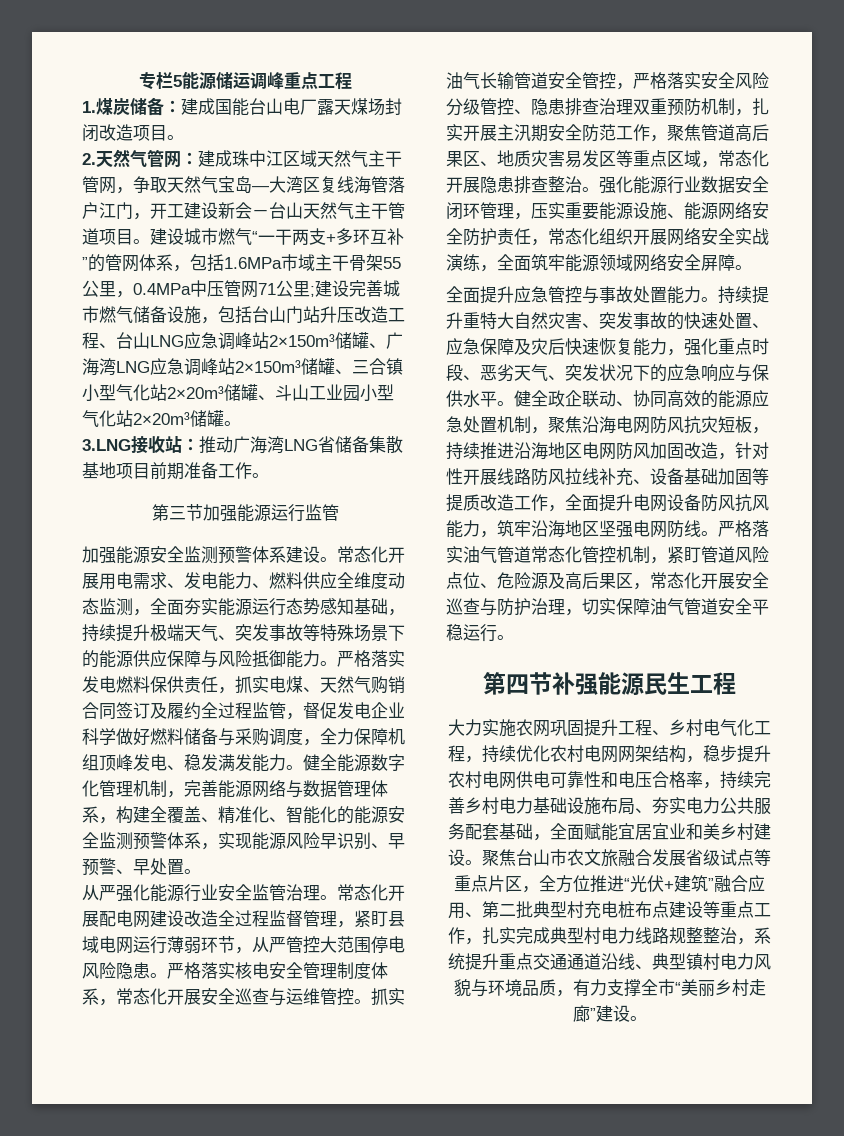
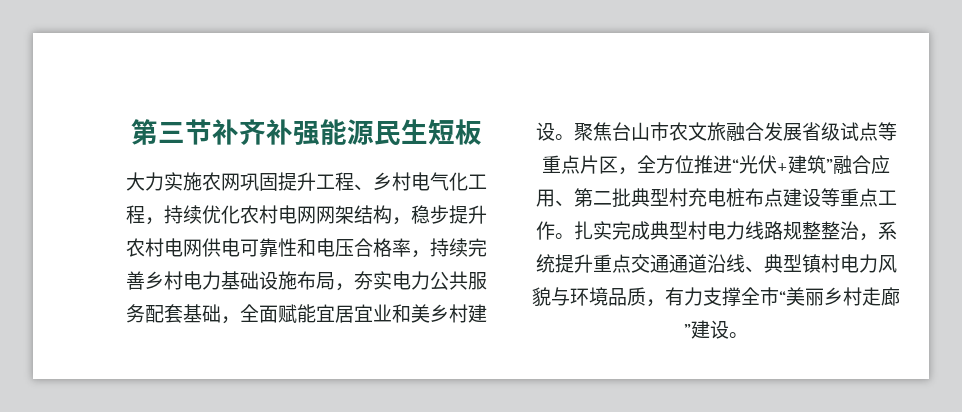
[139,71,352,90] [82,97,402,116] [82,124,184,142] [82,149,402,167] [82,176,405,194] [82,202,405,220] [82,228,404,245] [82,254,401,272] [82,280,400,298] [82,306,405,324] [82,332,403,350] [82,358,403,376] [82,384,394,402] [82,410,241,427] [82,436,403,454] [82,462,269,480] [152,504,339,522] [82,546,405,564] [82,572,405,590] [82,598,405,616] [82,624,405,642] [82,650,405,668] [82,676,405,694] [82,702,405,720] [82,728,405,746] [82,754,405,772] [82,780,388,798] [82,806,405,824] [82,832,405,850] [82,858,201,876] [82,884,405,902] [82,910,405,928] [82,936,405,954] [82,962,388,979] [82,988,405,1006] [446,72,769,90] [446,98,769,116] [446,124,769,142] [446,150,769,168] [446,176,769,194] [446,202,769,220] [446,228,769,246] [446,254,752,272] [446,286,769,304] [446,312,769,330] [446,338,769,356] [446,364,769,382] [446,390,769,408] [446,416,769,434] [446,442,769,460] [446,468,769,486] [446,494,769,512] [446,520,769,538] [446,546,769,564] [446,572,769,590] [446,598,769,616] [446,624,514,642] [483,672,552,695] 专栏5能源储运调峰重点工程 // 1.煤炭储备：建成国能台山电厂露天煤场封闭改造项目。 // 2.天然气管网：建成珠中江区域天然气主干管网，争取天然气宝岛—大湾区复线海管落户江门，开工建设新会－台山天然气主干管道项目。建设城市燃气“一干两支+多环互补”的管网体系，包括1.6MPa市域主干骨架55公里，0.4MPa中压管网71公里;建设完善城市燃气储备设施，包括台山门站升压改造工程、台山LNG应急调峰站2×150m³储罐、广海湾LNG应急调峰站2×150m³储罐、三合镇小型气化站2×20m³储罐、斗山工业园小型气化站2×20m³储罐。 // 3.LNG接收站：推动广海湾LNG省储备集散基地项目前期准备工作。 // 第三节加强能源运行监管 // 加强能源安全监测预警体系建设。常态化开展用电需求、发电能力、燃料供应全维度动态监测，全面夯实能源运行态势感知基础，持续提升极端天气、突发事故等特殊场景下的能源供应保障与风险抵御能力。严格落实发电燃料保供责任，抓实电煤、天然气购销合同签订及履约全过程监管，督促发电企业科学做好燃料储备与采购调度，全力保障机组顶峰发电、稳发满发能力。健全能源数字化管理机制，完善能源网络与数据管理体系，构建全覆盖、精准化、智能化的能源安全监测预警体系，实现能源风险早识别、早预警、早处置。 // 从严强化能源行业安全监管治理。常态化开展配电网建设改造全过程监督管理，紧盯县域电网运行薄弱环节，从严管控大范围停电风险隐患。严格落实核电安全管理制度体系，常态化开展安全巡查与运维管控。抓实油气长输管道安全管控，严格落实安全风险分级管控、隐患排查治理双重预防机制，扎实开展主汛期安全防范工作，聚焦管道高后果区、地质灾害易发区等重点区域，常态化开展隐患排查整治。强化能源行业数据安全闭环管理，压实重要能源设施、能源网络安全防护责任，常态化组织开展网络安全实战演练，全面筑牢能源领域网络安全屏障。 // 全面提升应急管控与事故处置能力。持续提升重特大自然灾害、突发事故的快速处置、应急保障及灾后快速恢复能力，强化重点时段、恶劣天气、突发状况下的应急响应与保供水平。健全政企联动、协同高效的能源应急处置机制，聚焦沿海电网防风抗灾短板，持续推进沿海地区电网防风加固改造，针对性开展线路防风拉线补充、设备基础加固等提质改造工作，全面提升电网设备防风抗风能力，筑牢沿海地区坚强电网防线。严格落实油气管道常态化管控机制，紧盯管道风险点位、危险源及高后果区，常态化开展安全巡查与防护治理，切实保障油气管道安全平稳运行。 // 第四节 -> [130,119,266,145] 第三节补齐
[690,672,736,695] 工程 -> [427,119,482,145] 短板
[635,808,652,813] 、 -> [334,283,354,291] ，
[465,938,482,945] ， -> [554,233,574,239] 。

